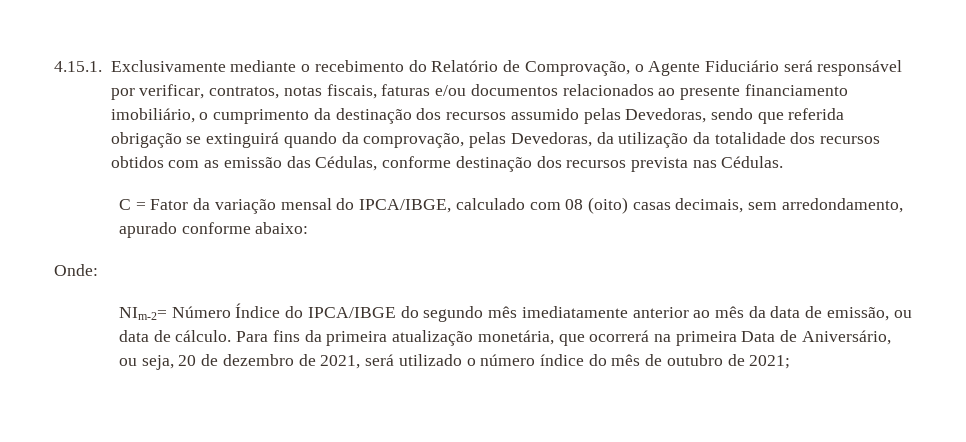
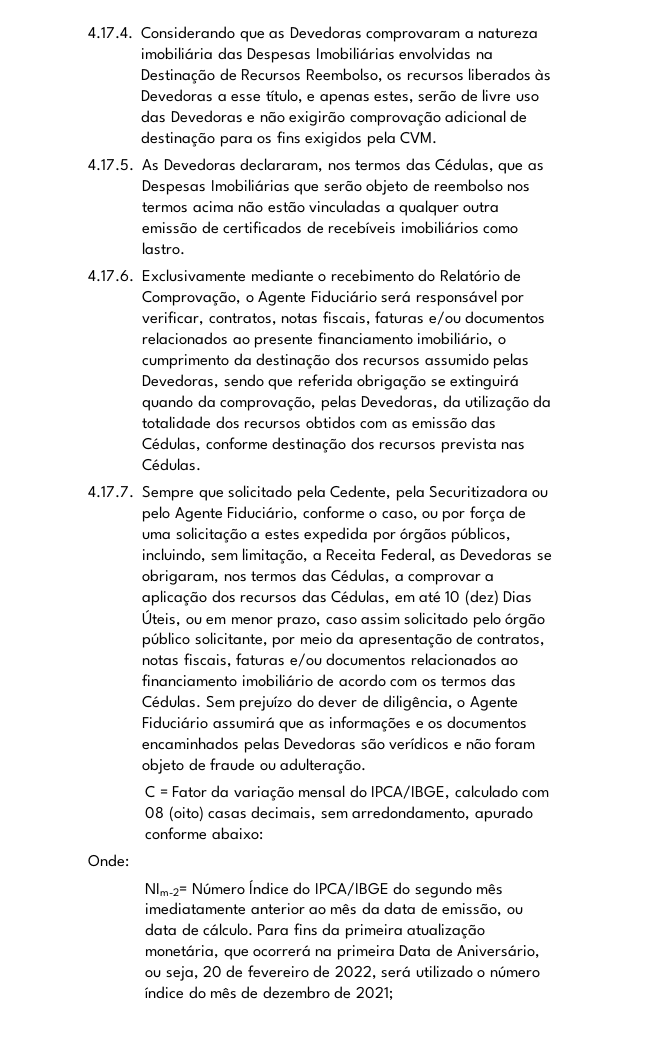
[54,61,102,72] 4.15.1. -> [88,26,538,42] [141,47,493,63] [141,68,552,84] [141,89,539,105] [141,110,528,126] [141,131,437,147] [88,158,544,174] [142,179,531,195] [142,200,500,216] [142,221,518,234] [142,242,186,255] [88,270,134,282] 4.17.4. Considerando que as Devedoras comprovaram a natureza imobiliária das Despesas Imobiliárias envolvidas na Destinação de Recursos Reembolso, os recursos liberados às Devedoras a esse título, e apenas estes, serão de livre uso das Devedoras e não exigirão comprovação adicional de destinação para os fins exigidos pela CVM. // 4.17.5. As Devedoras declararam, nos termos das Cédulas, que as Despesas Imobiliárias que serão objeto de reembolso nos termos acima não estão vinculadas a qualquer outra emissão de certificados de recebíveis imobiliários como lastro. // 4.17.6.
(784, 162) none -> [88,485,549,501] [142,506,527,522] [142,527,512,543] [142,548,552,564] [142,569,495,585] [142,590,533,606] [142,609,546,628] [142,632,546,648] [142,653,518,668] [142,674,517,687] [142,695,518,711] [142,716,528,732] [142,737,536,753] [142,758,367,774] // 4.17.7. Sempre que solicitado pela Cedente, pela Securitizadora ou pelo Agente Fiduciário, conforme o caso, ou por força de uma solicitação a estes expedida por órgãos públicos, incluindo, sem limitação, a Receita Federal, as Devedoras se obrigaram, nos termos das Cédulas, a comprovar a aplicação dos recursos das Cédulas, em até 10 (dez) Dias Úteis, ou em menor prazo, caso assim solicitado pelo órgão público solicitante, por meio da apresentação de contratos, notas fiscais, faturas e/ou documentos relacionados ao financiamento imobiliário de acordo com os termos das Cédulas. Sem prejuízo do dever de diligência, o Agente Fiduciário assumirá que as informações e os documentos encaminhados pelas Devedoras são verídicos e não foram objeto de fraude ou adulteração.
[222,354,361,369] dezembro de 2021, -> [247,965,377,980] fevereiro de 2022,
[666,354,723,366] outubro -> [262,986,330,999] dezembro

